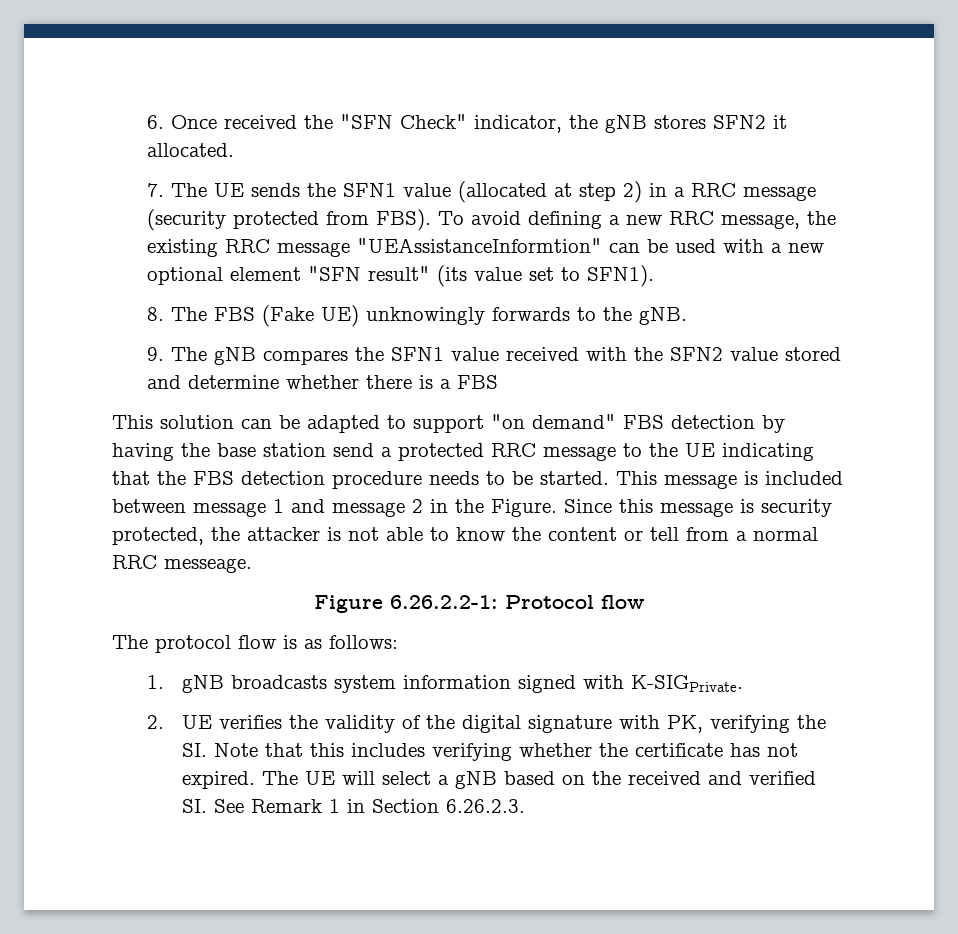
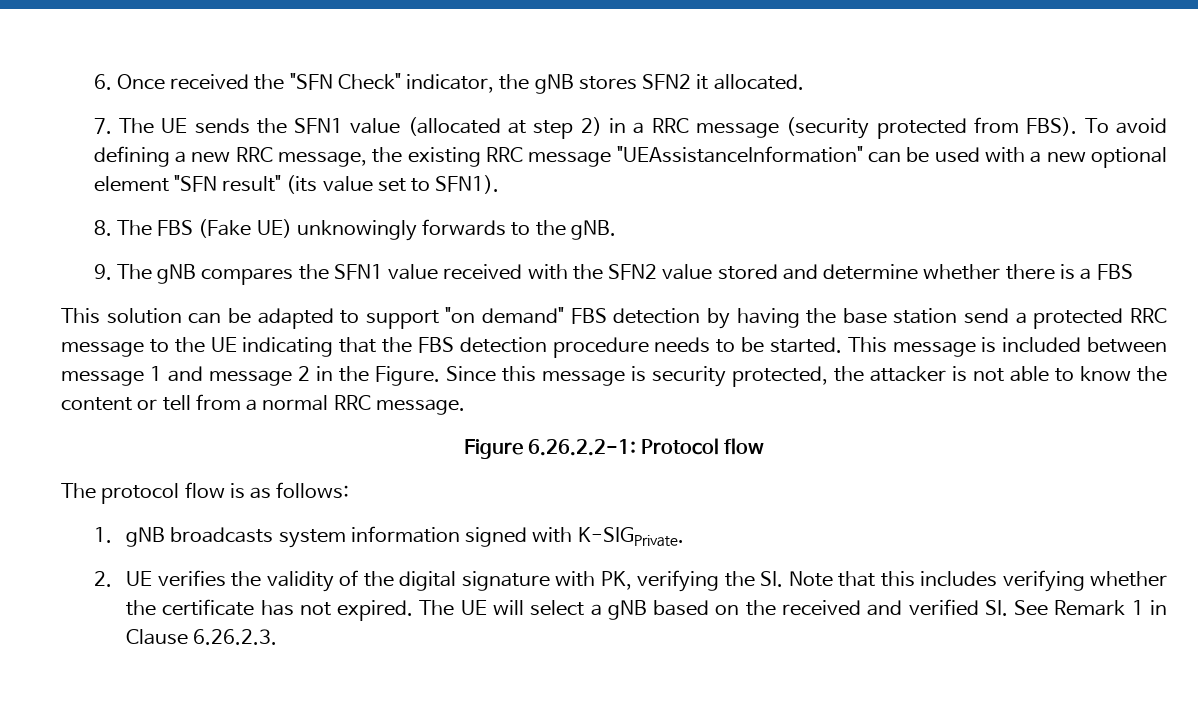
[357,238,603,253] "UEAssistanceInformtion" -> [616,146,863,163] "UEAssistanceInformation"
[164,558,252,573] messeage. -> [375,399,465,415] message.
[372,799,440,813] Section -> [126,629,189,645] Clause

